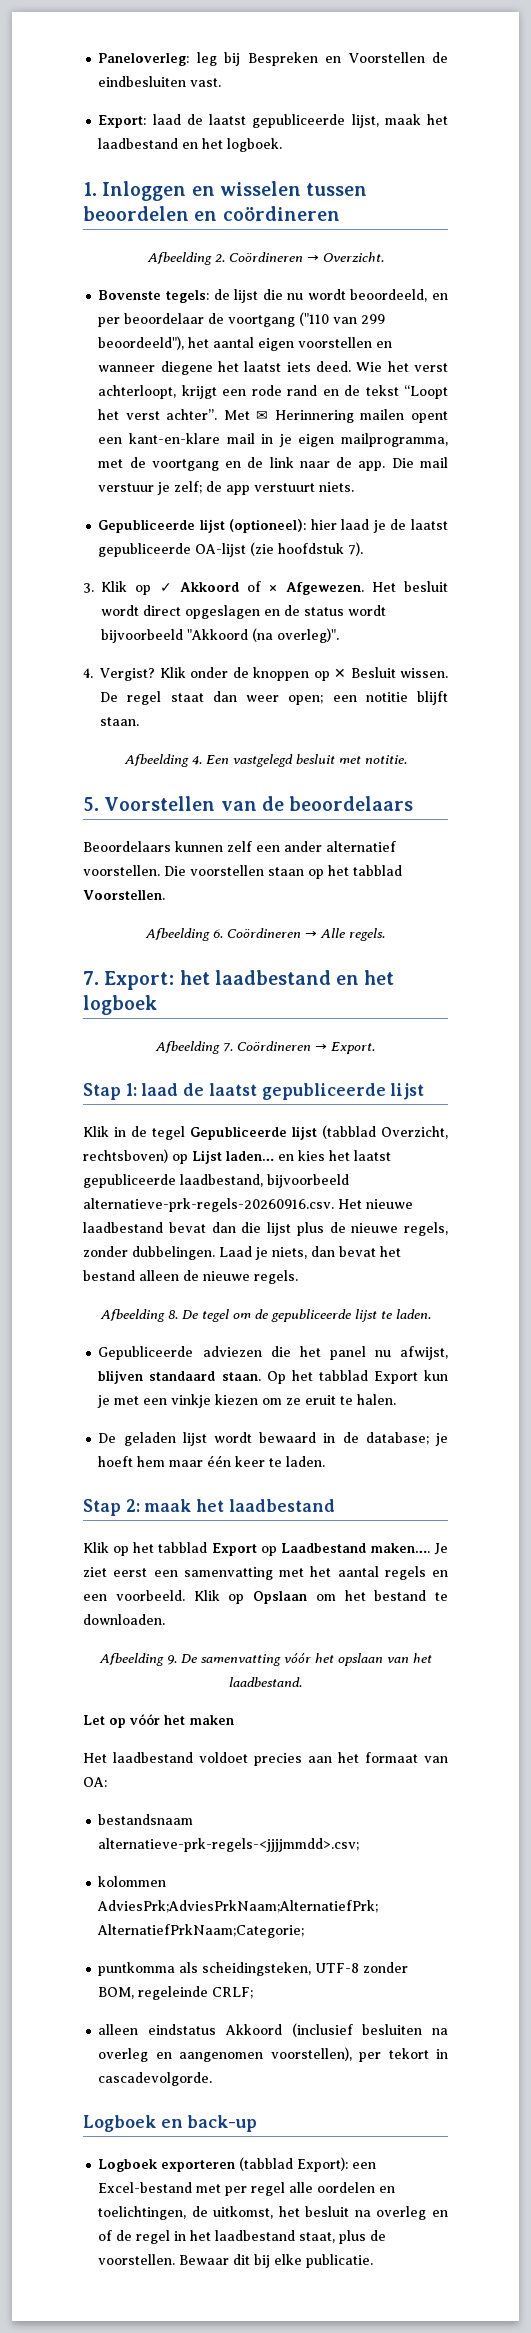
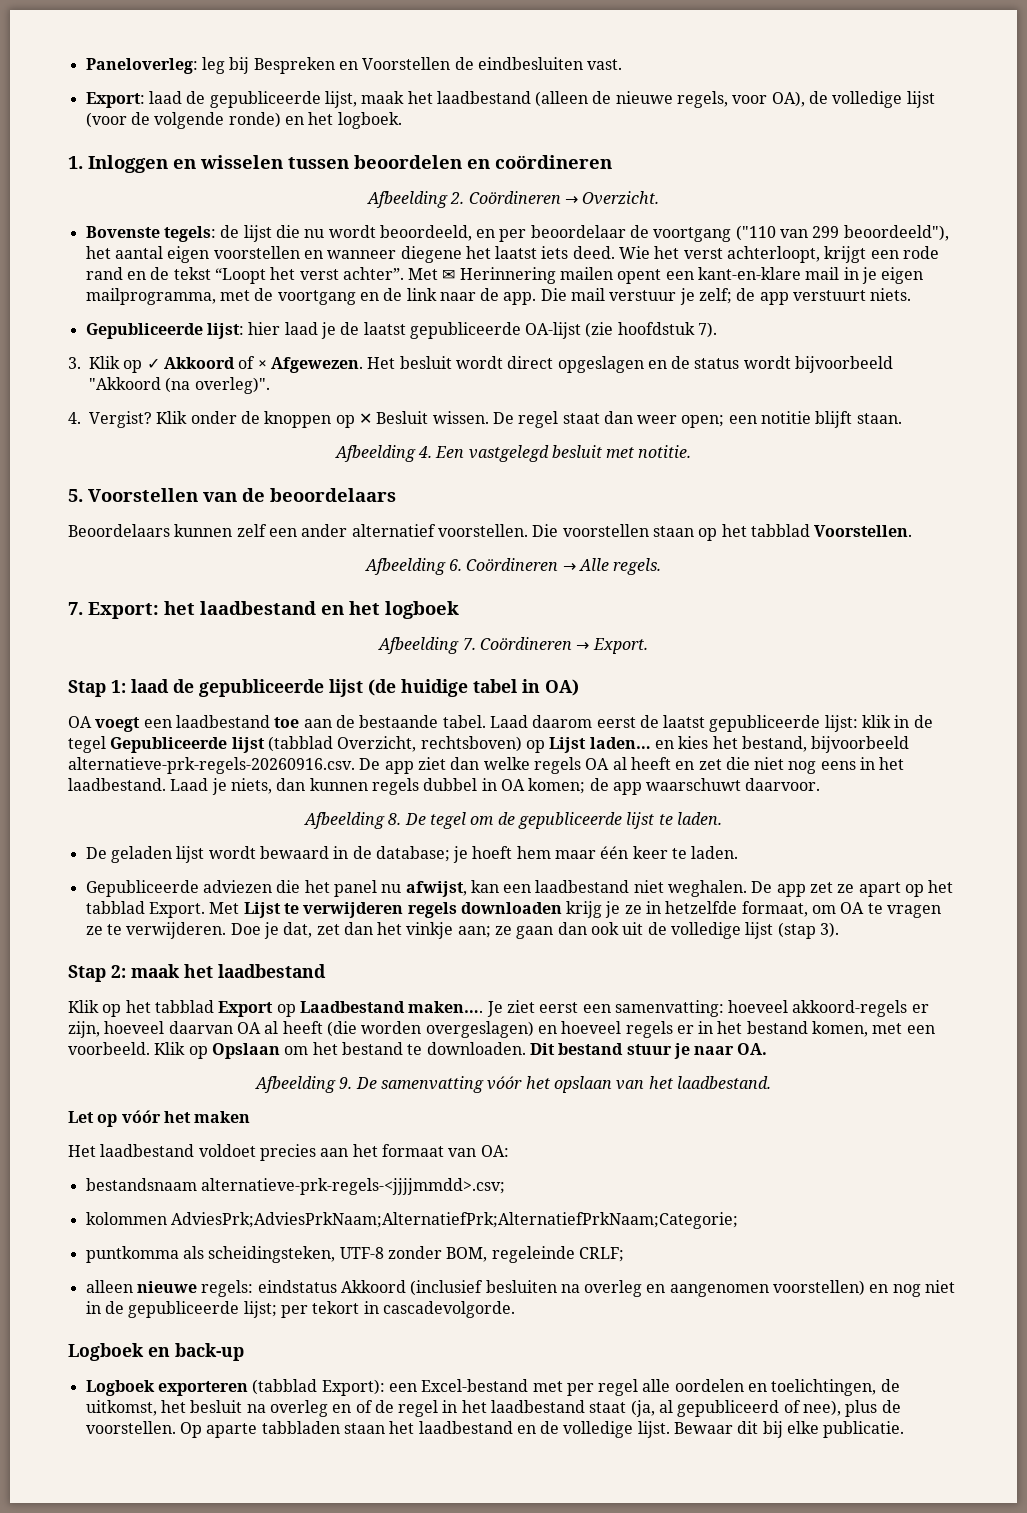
[209,114,247,125] laatst -> (206, 97) none
(179, 143) none -> [535,91,935,108] [85,112,281,129] (alleen de nieuwe regels, voor OA), de volledige lijst (voor de volgende ronde)
[199,519,307,533] lijst (optioneel): -> [206,323,244,339] lijst:
[208,1083,425,1100] [83,1126,109,1137] laatst gepubliceerde lijst // Klik -> [199,679,579,697] [68,715,892,732] gepubliceerde lijst (de huidige tabel in OA) // OA voegt een laadbestand toe aan de bestaande tabel. Laad daarom eerst de laatst gepubliceerde lijst: klik
[354,1150,391,1161] [83,1174,349,1188] [83,1198,413,1212] [83,1222,448,1236] [83,1246,401,1260] [83,1270,298,1284] laatst gepubliceerde laadbestand, bijvoorbeeld alternatieve-prk-regels-20260916.csv. Het nieuwe laadbestand bevat dan die lijst plus de nieuwe regels, zonder dubbelingen. Laad je niets, dan bevat het bestand alleen de nieuwe regels. -> [741,736,910,753] [68,757,905,774] [68,778,821,795] bestand, bijvoorbeeld alternatieve-prk-regels-20260916.csv. De app ziet dan welke regels OA al heeft en zet die niet nog eens in het laadbestand. Laad je niets, dan kunnen regels dubbel in OA komen; de app waarschuwt daarvoor.
[98,1346,448,1360] [98,1370,448,1384] [97,1394,397,1408] // Gepubliceerde adviezen die het panel nu afwijst, blijven standaard staan. Op het tabblad Export kun je met een vinkje kiezen om ze eruit te halen. -> (722, 818) none
(326, 1461) none -> [85,880,954,897] [85,901,942,918] [85,922,840,939] // Gepubliceerde adviezen die het panel nu afwijst, kan een laadbestand niet weghalen. De app zet ze apart op het tabblad Export. Met Lijst te verwijderen regels downloaden krijg je ze in hetzelfde formaat, om OA te vragen ze te verwijderen. Doe je dat, zet dan het vinkje aan; ze gaan dan ook uit de volledige lijst (stap 3).
[183,1566,448,1580] samenvatting met het aantal regels en -> [614,1000,929,1017] [68,1021,903,1038] samenvatting: hoeveel akkoord-regels er zijn, hoeveel daarvan OA al heeft (die worden overgeslagen) en hoeveel regels er in het bestand komen, met
(165, 1619) none -> [529,1043,768,1059] Dit bestand stuur je naar OA.
(139, 2029) none -> [136,1280,254,1297] nieuwe regels:
[270,2047,352,2061] voorstellen), -> [773,1280,956,1297] [85,1301,277,1318] voorstellen) en nog niet in de gepubliceerde lijst;
[299,2230,387,2244] [98,2254,176,2265] staat, plus de voorstellen. -> [589,1400,901,1417] [85,1421,670,1438] staat (ja, al gepubliceerd of nee), plus de voorstellen. Op aparte tabbladen staan het laadbestand en de volledige lijst.

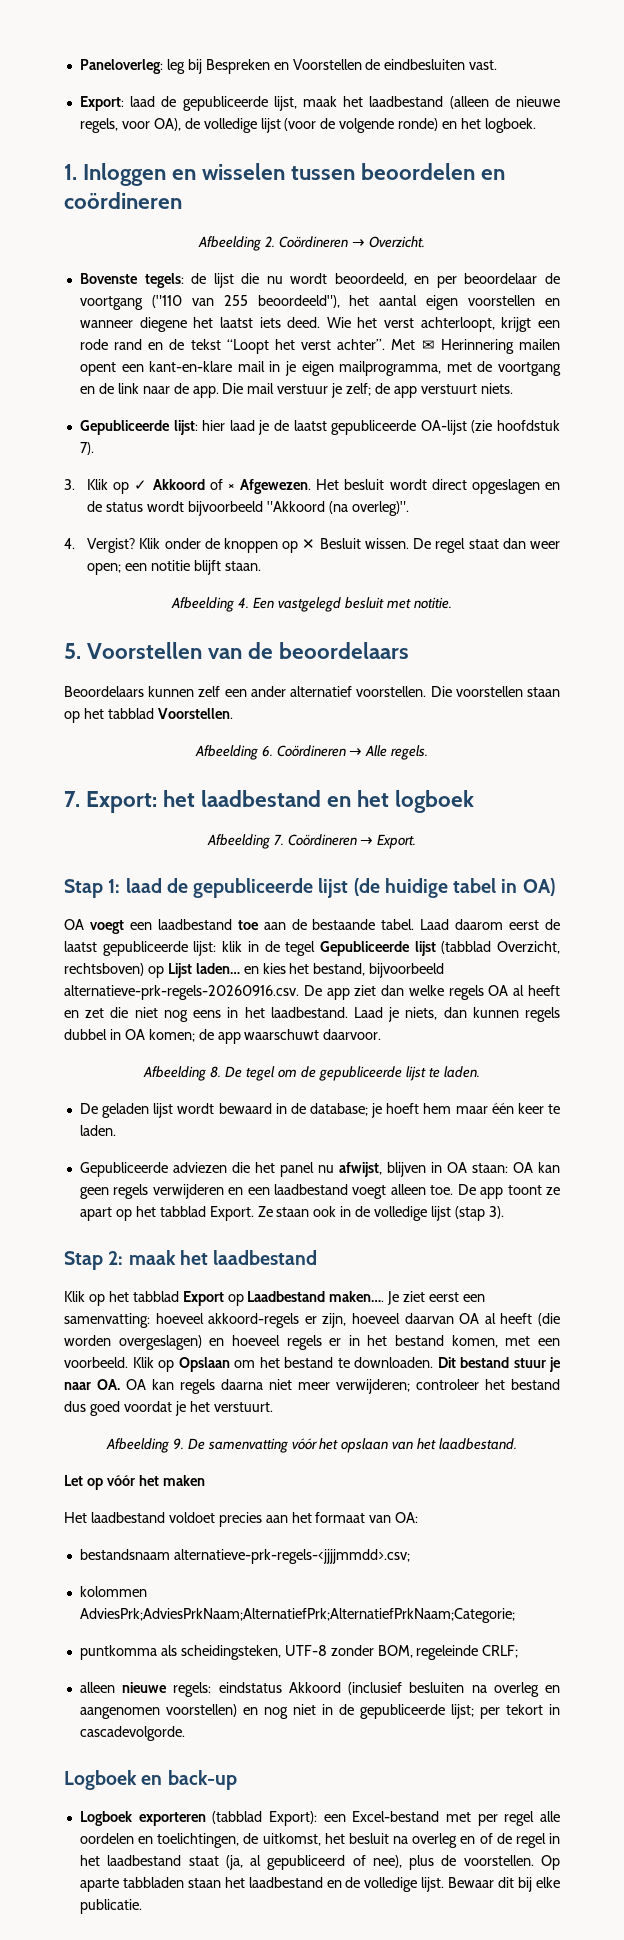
[812,226,840,238] 299 -> [223,295,248,306] 255
[470,880,834,897] kan een laadbestand niet weghalen. De app zet -> [386,1162,560,1177] [79,1184,542,1199] blijven in OA staan: OA kan geen regels verwijderen en een laadbestand voegt alleen toe. De app toont
[209,901,942,918] [85,922,644,939] Met Lijst te verwijderen regels downloaden krijg je ze in hetzelfde formaat, om OA te vragen ze te verwijderen. Doe je dat, zet dan het vinkje aan; ze gaan dan ook uit -> [257,1206,352,1217] Ze staan ook in
(768, 1049) none -> [126,1379,560,1394] [64,1401,273,1416] OA kan regels daarna niet meer verwijderen; controleer het bestand dus goed voordat je het verstuurt.

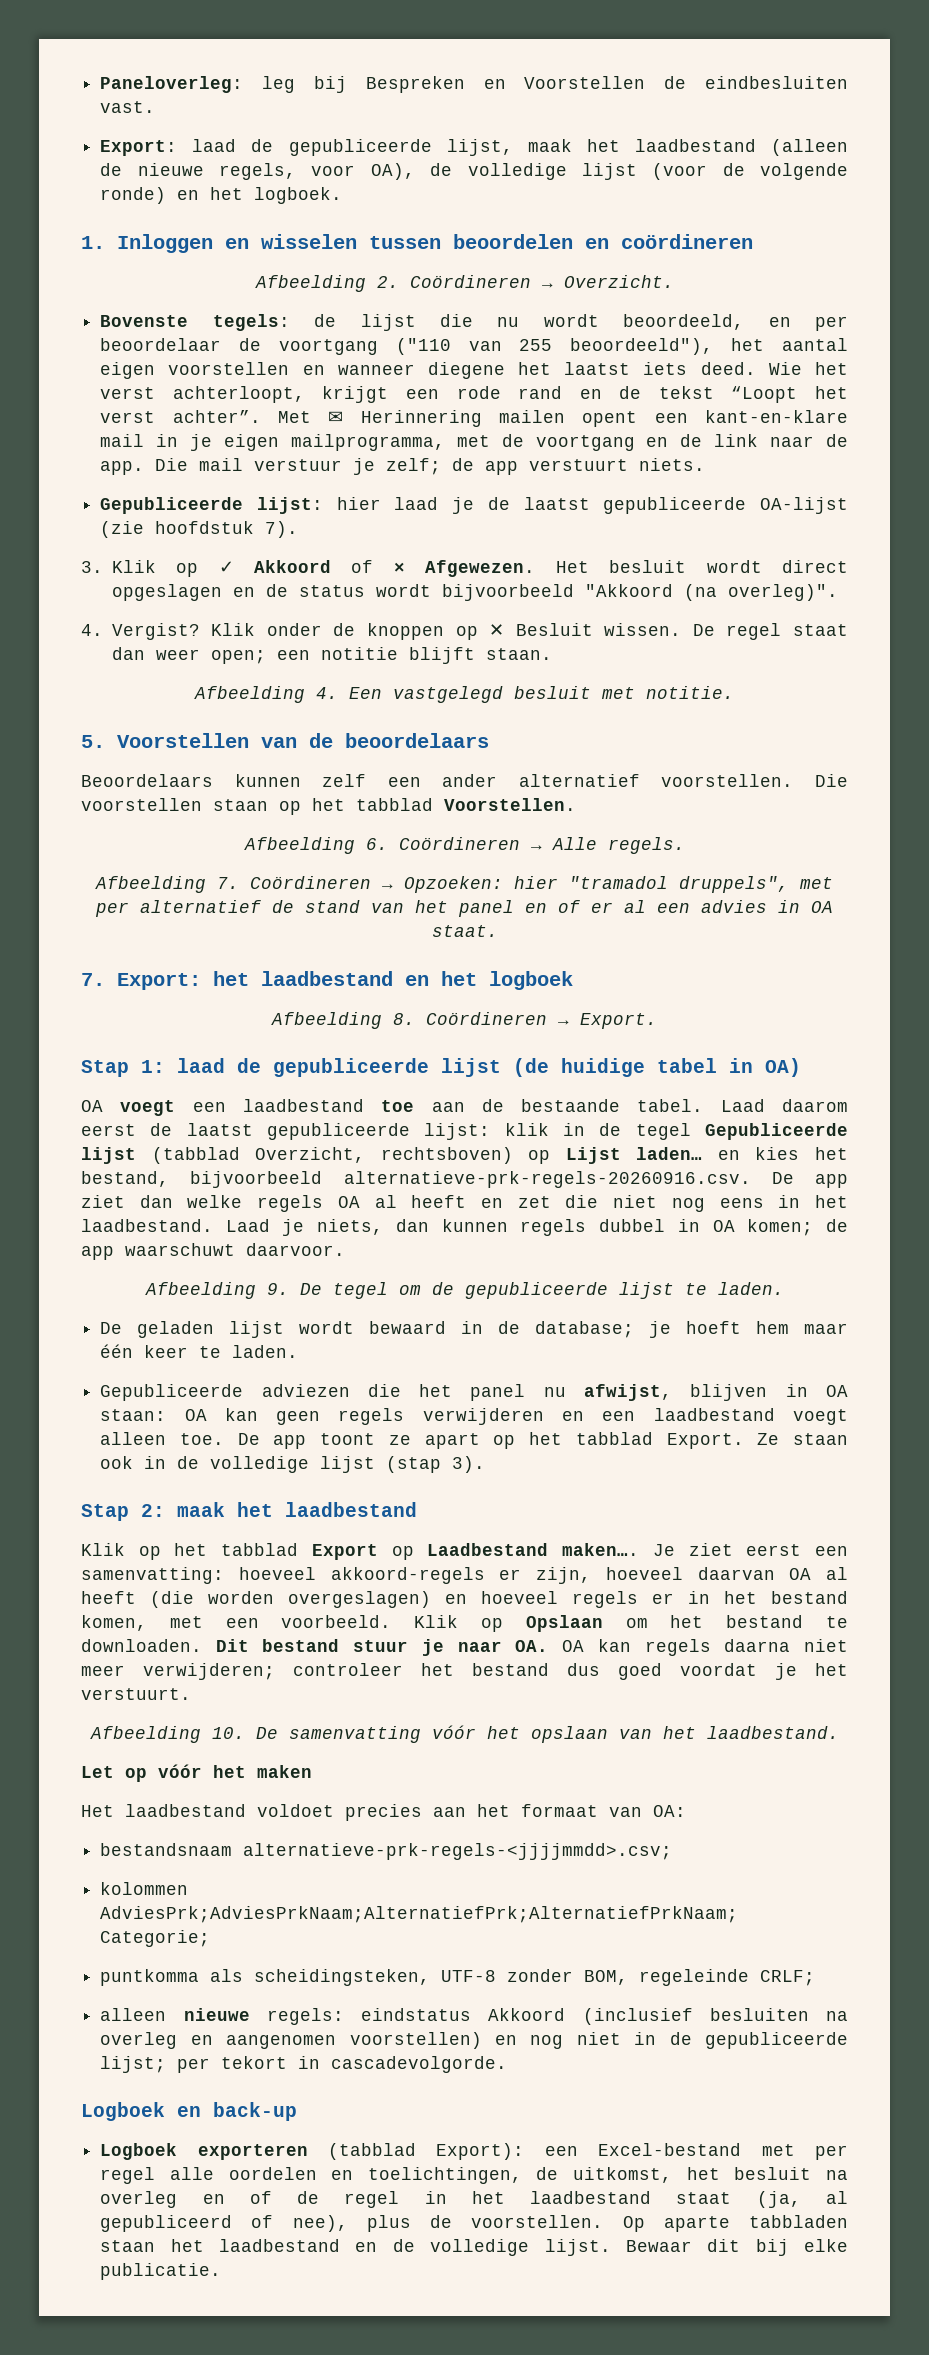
(429, 752) none -> [95,876,833,893] [95,900,833,917] [431,925,498,937] // Afbeelding 7. Coördineren → Opzoeken: hier "tramadol druppels", met per alternatief de stand van het panel en of er al een advies in OA staat.
[273,834,284,845] 7. -> [393,1013,415,1025] 8.
[210,1066,222,1078] 8. -> [266,1283,289,1295] 9.
[172,1438,184,1449] 9. -> [211,1727,245,1739] 10.

